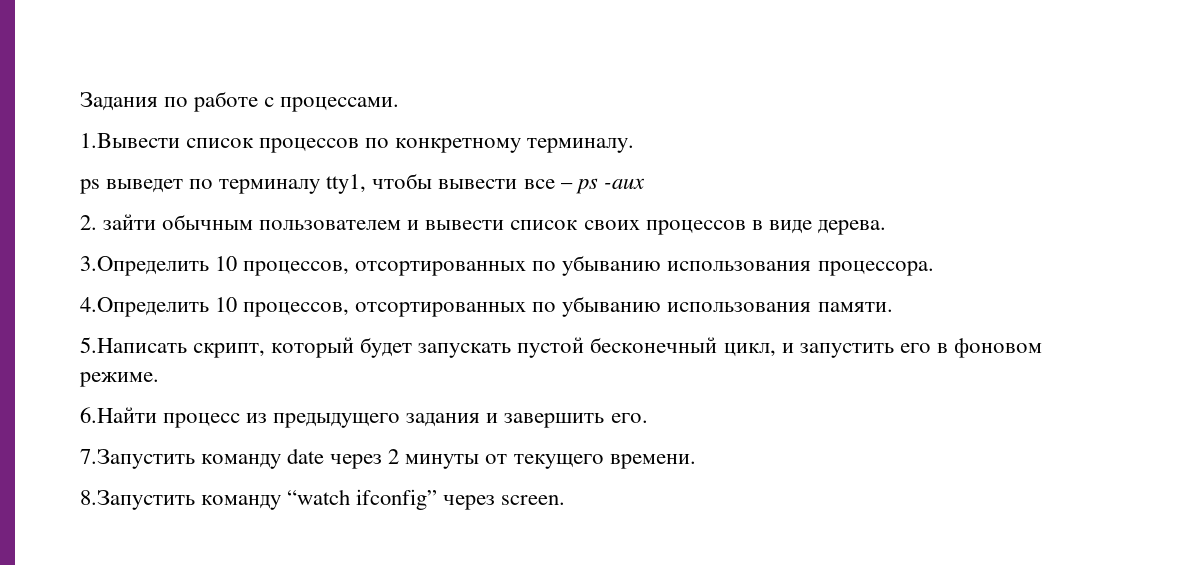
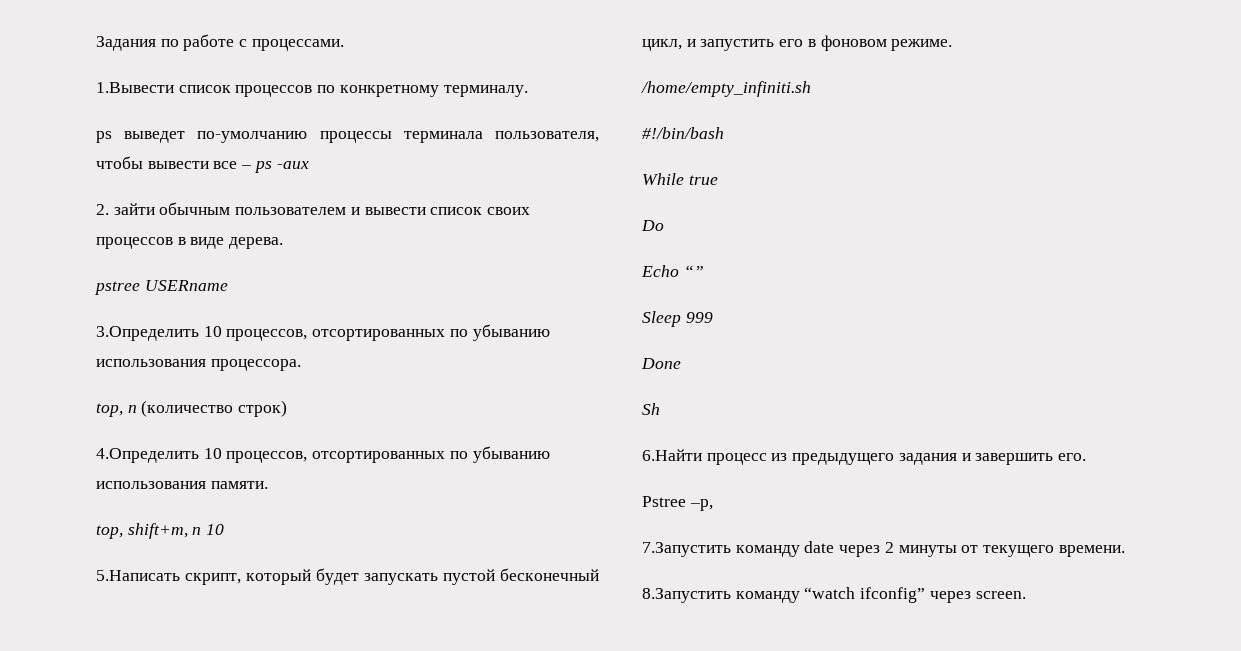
[189,174,367,194] по терминалу tty1, -> [197,131,599,143] по-умолчанию процессы терминала пользователя,
(886, 227) none -> [94,280,228,295] // pstree USERname
(934, 268) none -> [96,400,288,417] // top, n (количество строк)
(893, 307) none -> [96,523,225,539] // top, shift+m, n 10
(159, 379) none -> [641,81,811,97] [642,127,724,139] [642,173,718,185] [641,220,664,231] [641,265,704,277] [642,311,713,327] [641,358,681,369] [642,403,660,415] // /home/empty_infiniti.sh // #!/bin/bash // While true // Do // Echo “” // Sleep 999 // Done // Sh
(648, 418) none -> [642,496,713,511] // Pstree –p,

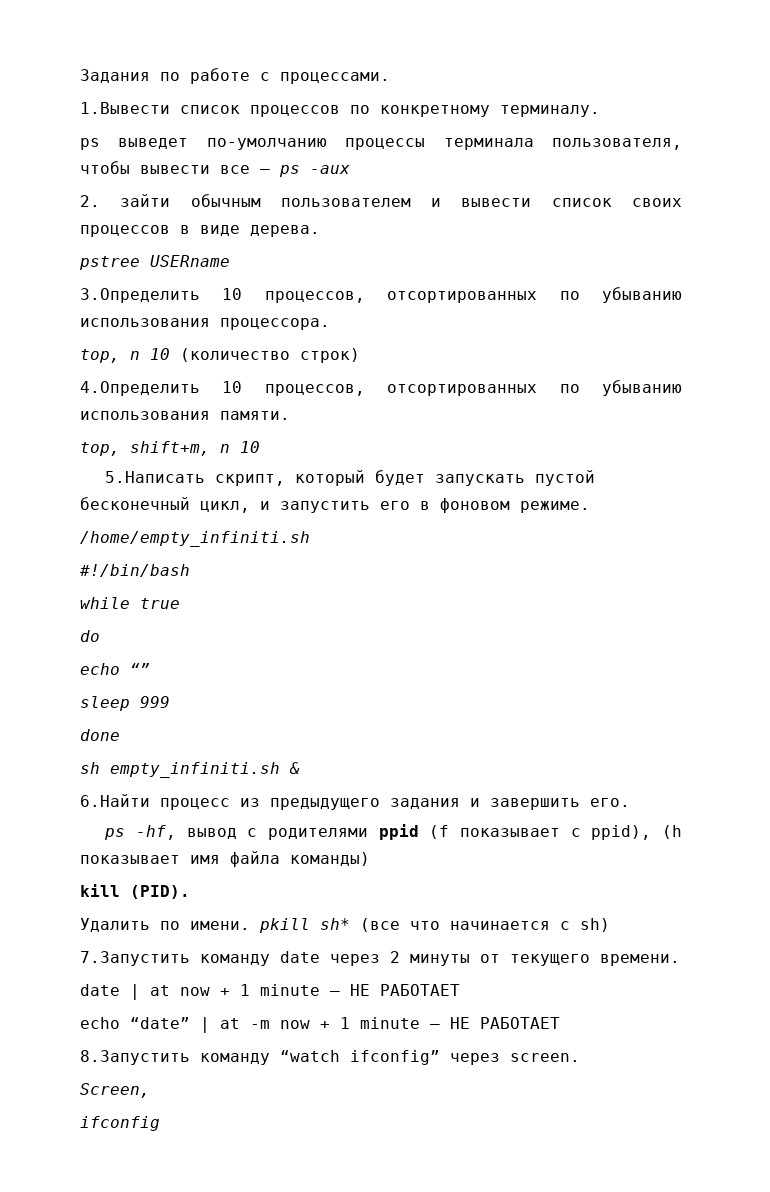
(137, 409) none -> [150,348,170,360] 10
[642,173,684,185] While -> [80,597,130,609] while
[641,220,664,231] [641,265,679,277] Do // Echo -> [80,630,100,642] [80,663,120,675] do // echo
[642,311,681,327] Sleep -> [80,696,130,711] sleep
[641,358,681,369] [642,403,660,415] Done // Sh -> [80,729,120,741] [80,762,300,778] done // sh empty_infiniti.sh &
[642,496,713,511] Pstree –p, -> [104,824,682,840] [80,851,370,867] [80,884,190,899] [80,918,610,933] ps -hf, вывод с родителями ppid (f показывает с ppid), (h показывает имя файла команды) // kill (PID). // Удалить по имени. pkill sh* (все что начинается с sh)
(1125, 551) none -> [80,984,460,1000] [80,1017,560,1033] // date | at now + 1 minute – НЕ РАБОТАЕТ // echo “date” | at -m now + 1 minute – НЕ РАБОТАЕТ
(1026, 595) none -> [80,1083,150,1098] [80,1116,160,1131] // Screen, // ifconfig

